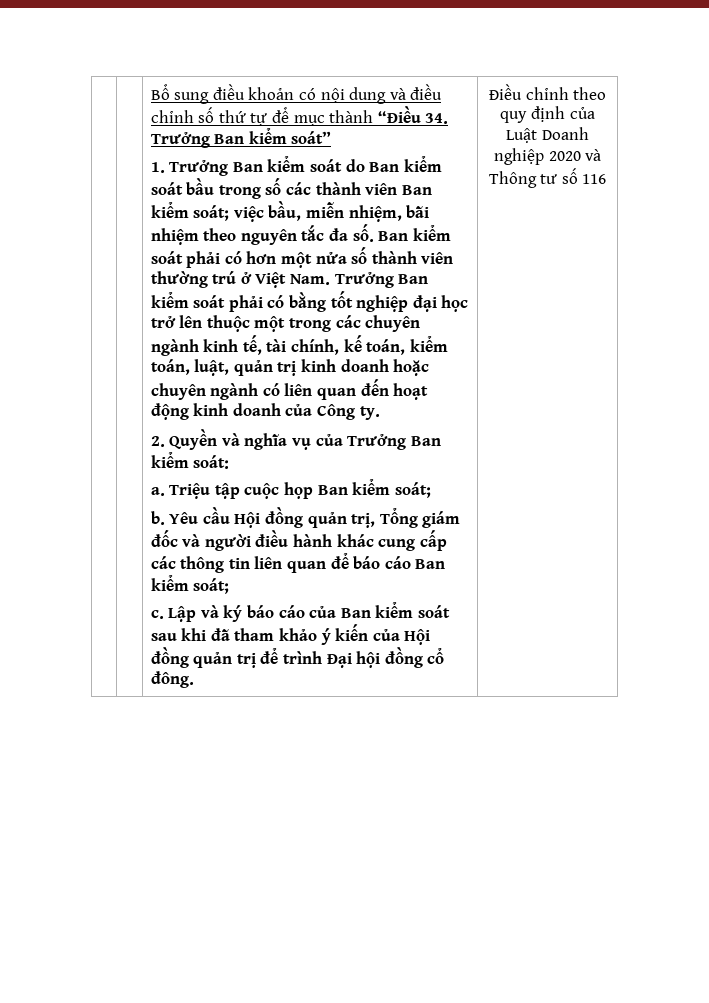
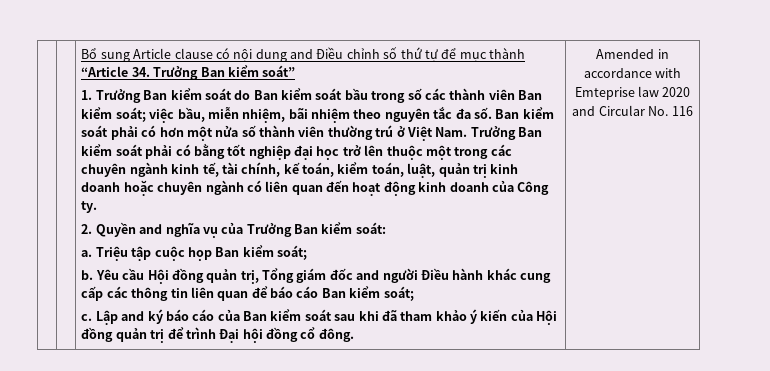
[212,84,295,100] điều khoản -> [133,48,213,59] Article clause
[389,84,443,100] và điều -> [290,47,344,59] and Điều
[377,106,421,123] “Điều -> [81,66,129,77] “Article
[221,433,240,446] và -> [139,224,163,234] and
[182,530,289,551] và người điều -> [356,268,449,283] and người Điều
[200,605,219,618] và -> [121,311,145,321] and
[488,84,607,100] [500,106,595,123] [506,127,589,143] [493,148,602,165] [488,168,578,188] Điều chỉnh theo quy định của Luật Doanh nghiệp 2020 và Thông tư số -> [596,49,669,59] [583,68,682,78] [574,86,691,100] [572,105,669,116] Amended in accordance with Emteprise law 2020 and Circular No.

